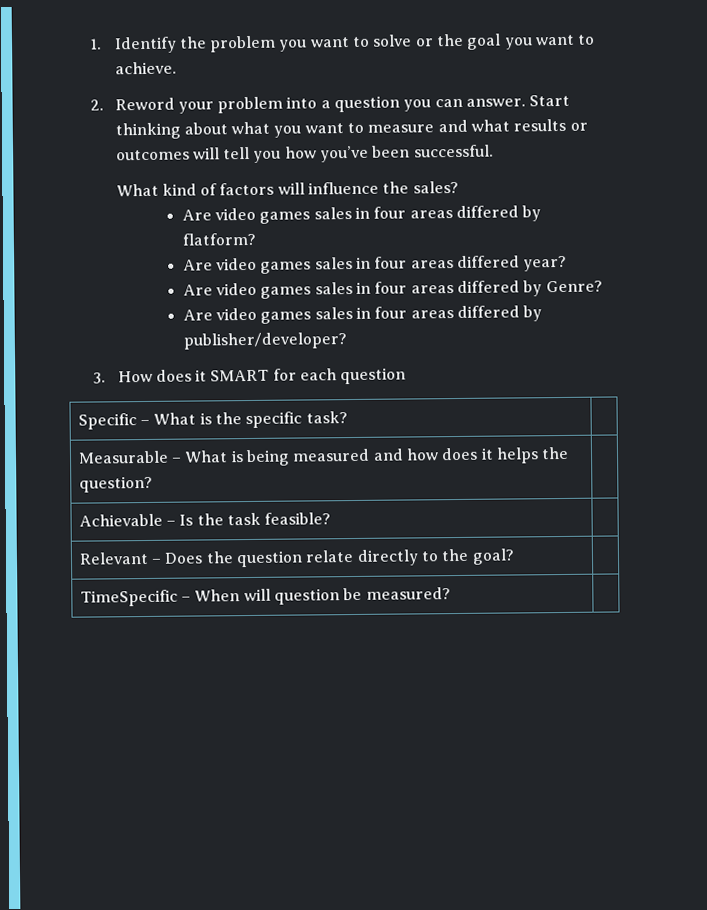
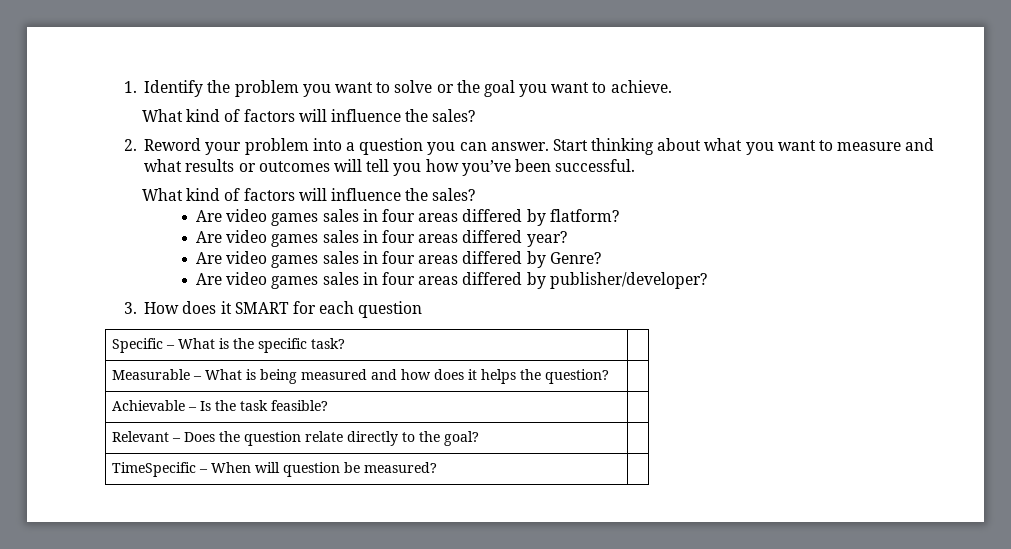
(177, 68) none -> [142,109,476,122] // What kind of factors will influence the sales?

